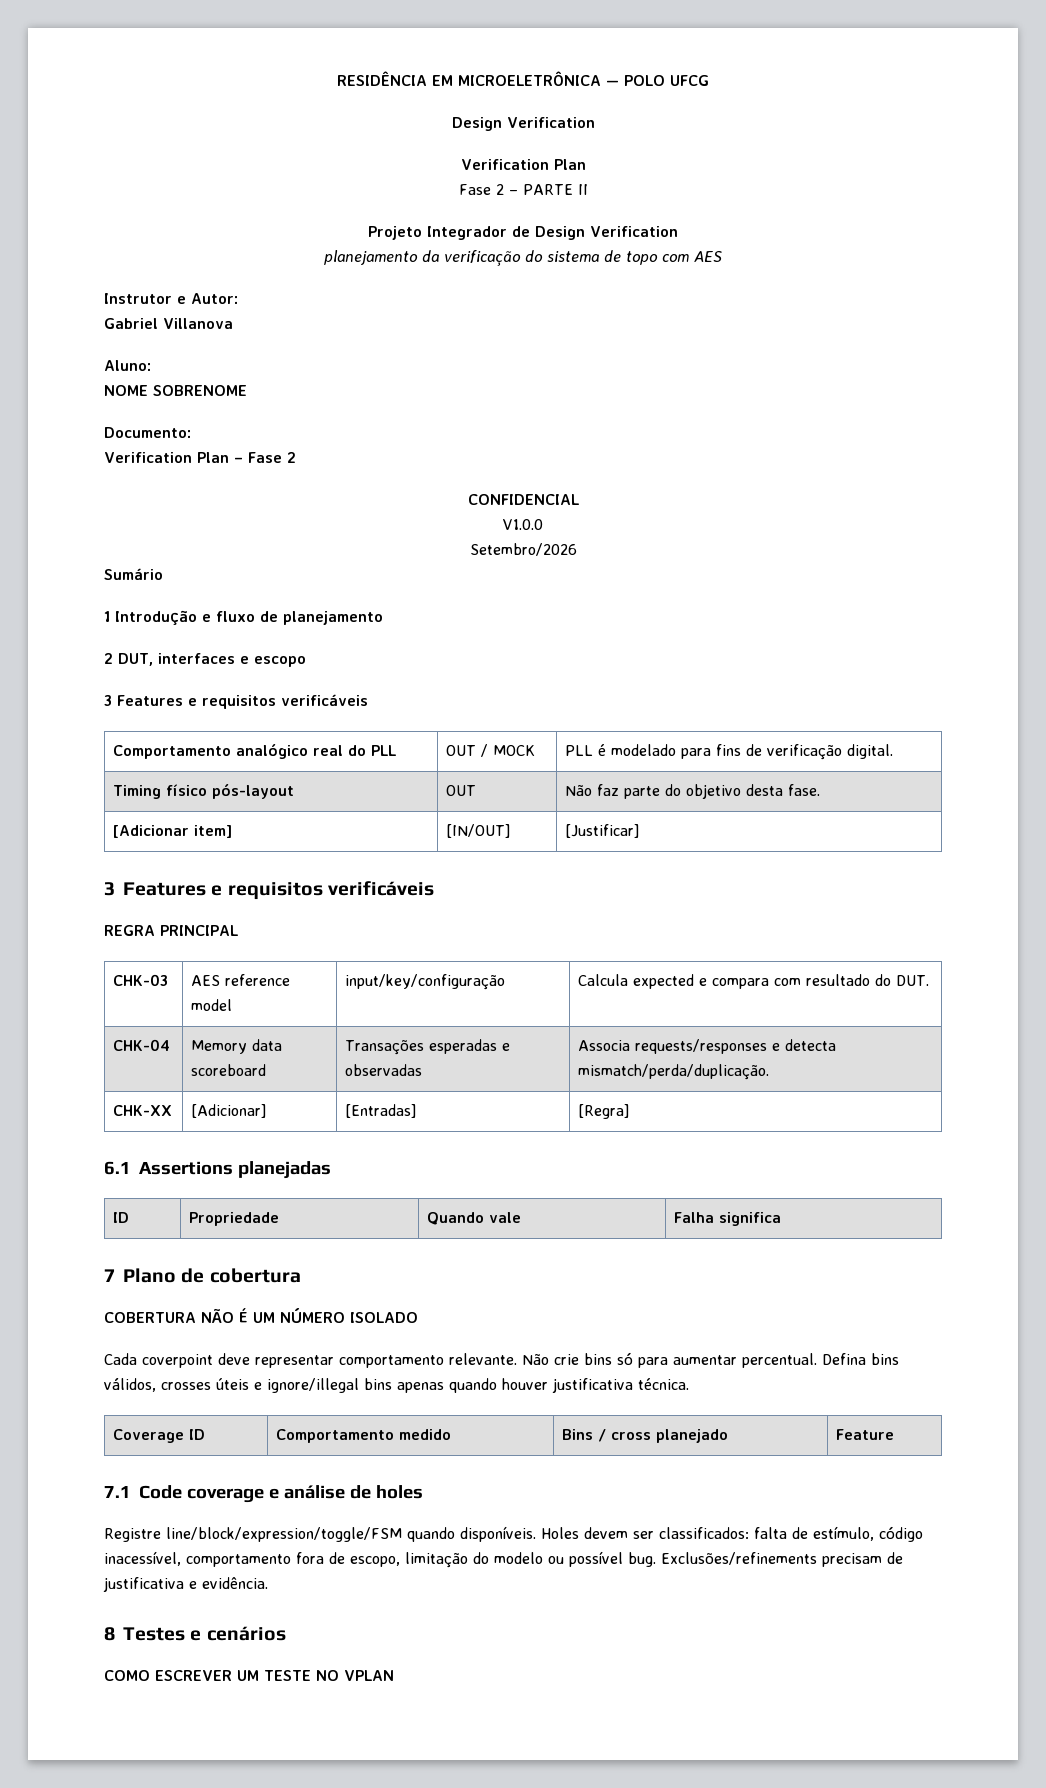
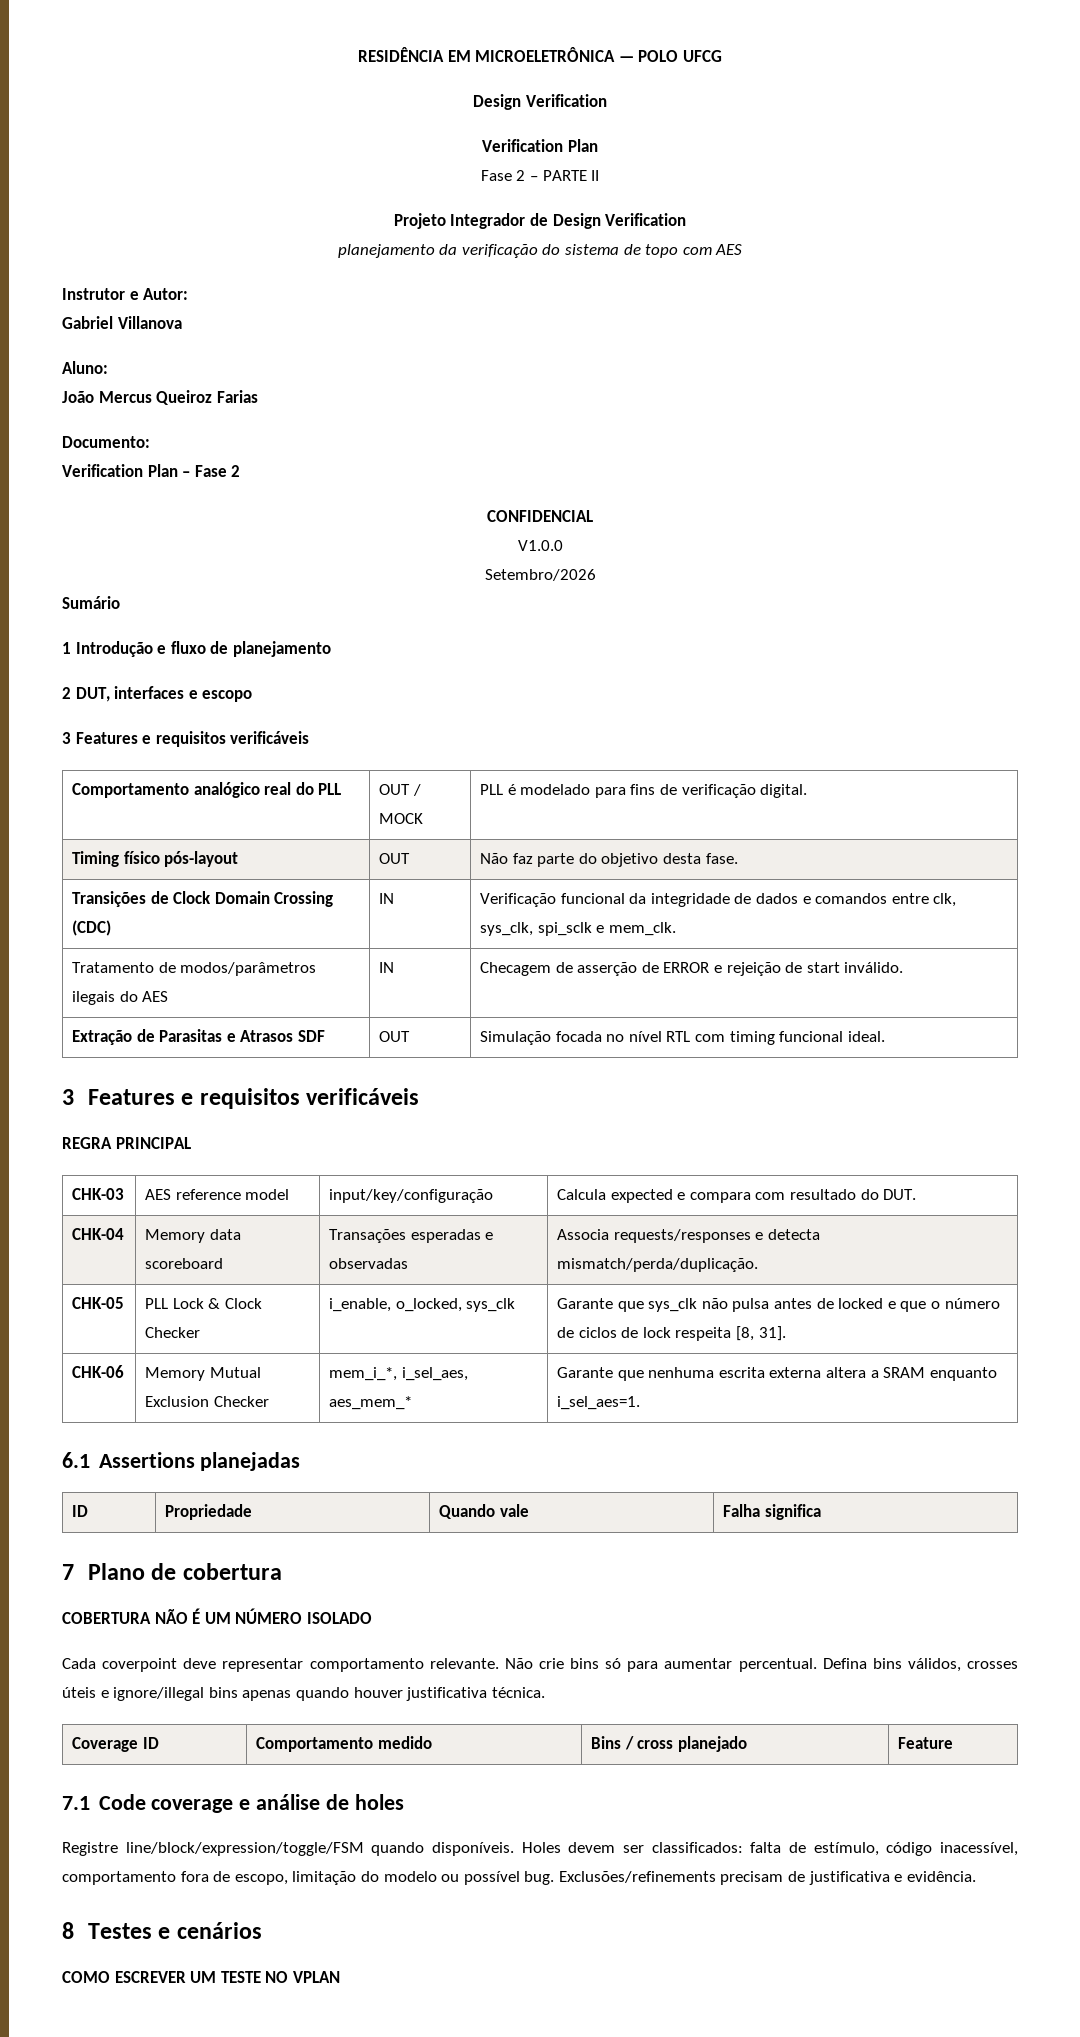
[104,385,247,396] NOME SOBRENOME -> [62,390,258,405] João Mercus Queiroz Farias
[113,825,233,838] [446,824,512,838] [565,824,641,838] [Adicionar item] | [IN/OUT] | [Justificar] -> [72,891,334,907] [72,920,112,936] [379,893,395,904] [480,893,957,907] [480,922,676,936] [72,962,317,976] [72,991,169,1005] [379,962,395,973] [480,962,904,976] [72,1029,325,1045] [379,1031,411,1042] [480,1031,885,1045] Transições de Clock Domain Crossing (CDC) | IN | Verificação funcional da integridade de dados e comandos entre clk, sys_clk, spi_sclk e mem_clk. // Tratamento de modos/parâmetros ilegais do AES | IN | Checagem de asserção de ERROR e rejeição de start inválido. // Extração de Parasitas e Atrasos SDF | OUT | Simulação focada no nível RTL com timing funcional ideal.
[113,1105,173,1116] [191,1104,268,1118] [345,1104,418,1118] [578,1104,631,1119] CHK-XX | [Adicionar] | [Entradas] | [Regra] -> [72,1297,125,1309] [145,1298,262,1309] [145,1327,201,1338] [329,1298,516,1312] [557,1298,1000,1312] [557,1326,786,1341] [72,1365,125,1378] [145,1367,261,1381] [145,1396,269,1407] [329,1367,468,1381] [329,1396,413,1410] [557,1367,997,1381] [557,1396,641,1410] CHK-05 | PLL Lock & Clock Checker | i_enable, o_locked, sys_clk | Garante que sys_clk não pulsa antes de locked e que o número de ciclos de lock respeita [8, 31]. // CHK-06 | Memory Mutual Exclusion Checker | mem_i_*, i_sel_aes, aes_mem_* | Garante que nenhuma escrita externa altera a SRAM enquanto i_sel_aes=1.

